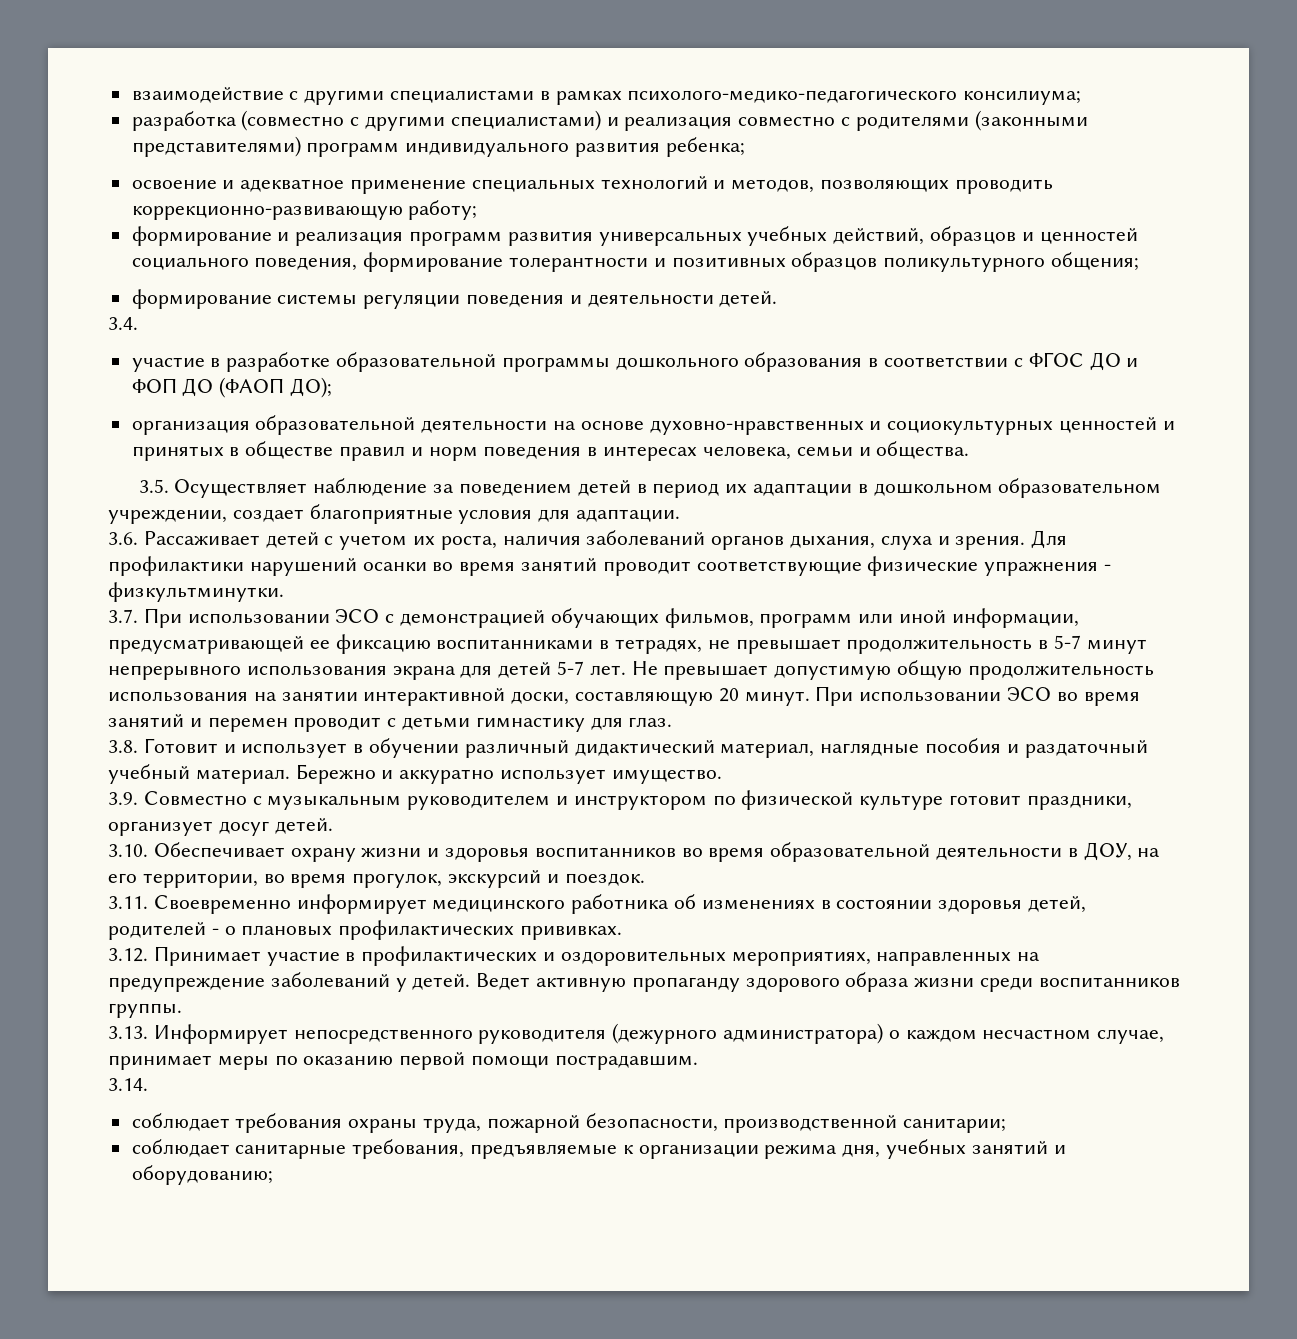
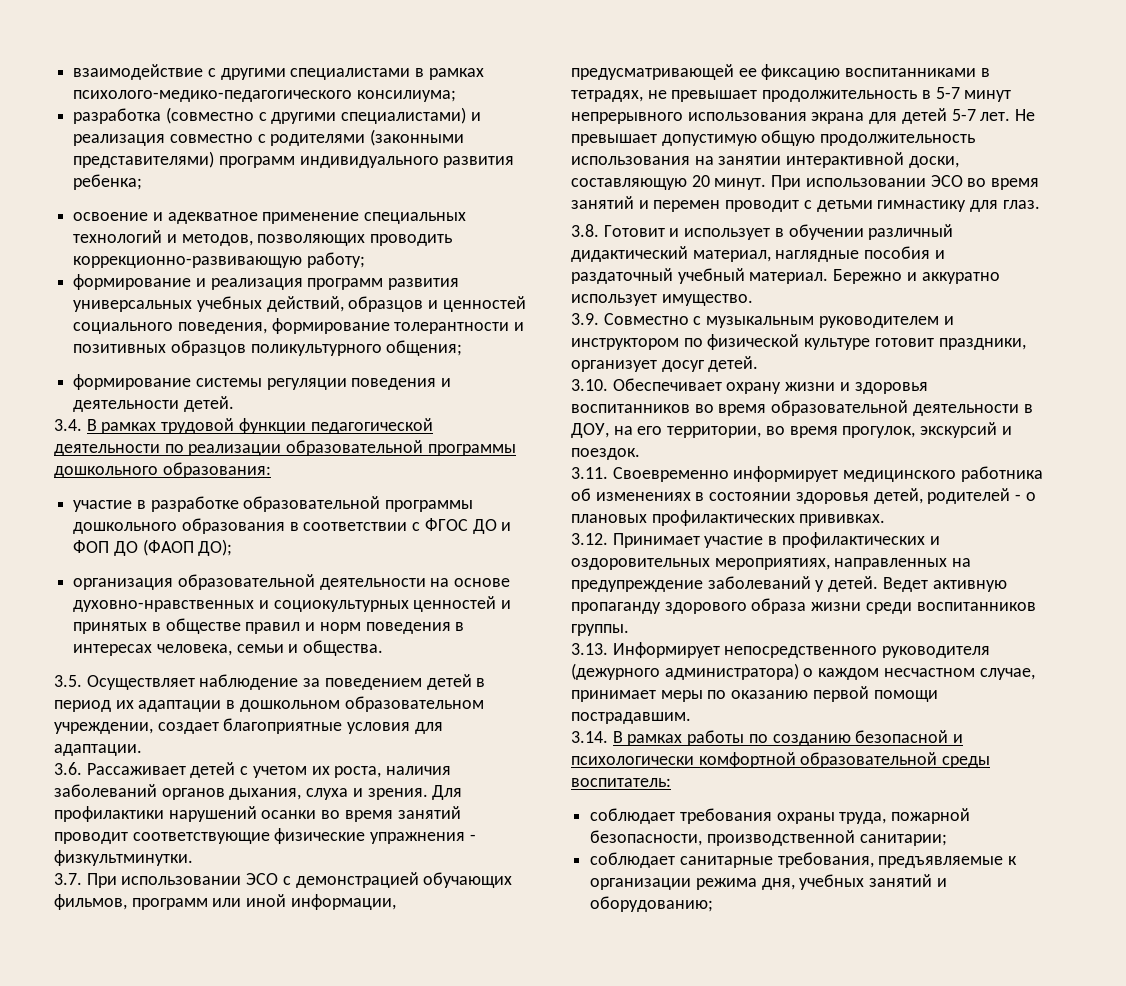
(138, 323) none -> [86,418,433,434] [54,440,516,456] [54,462,271,478] В рамках трудовой функции педагогической деятельности по реализации образовательной программы дошкольного образования:
(148, 1084) none -> [612,730,964,746] [571,752,991,768] [571,778,671,787] В рамках работы по созданию безопасной и психологически комфортной образовательной среды воспитатель:

